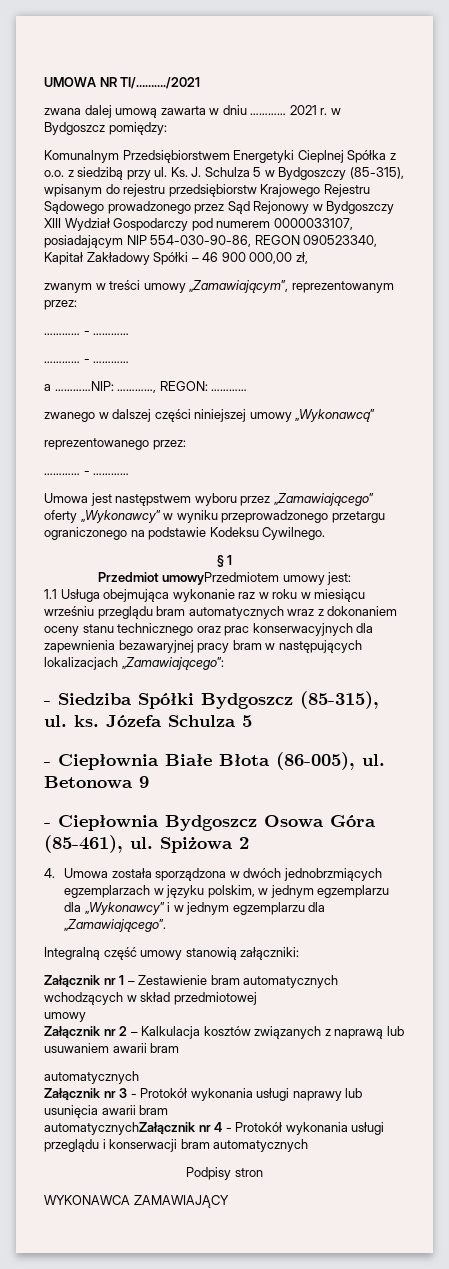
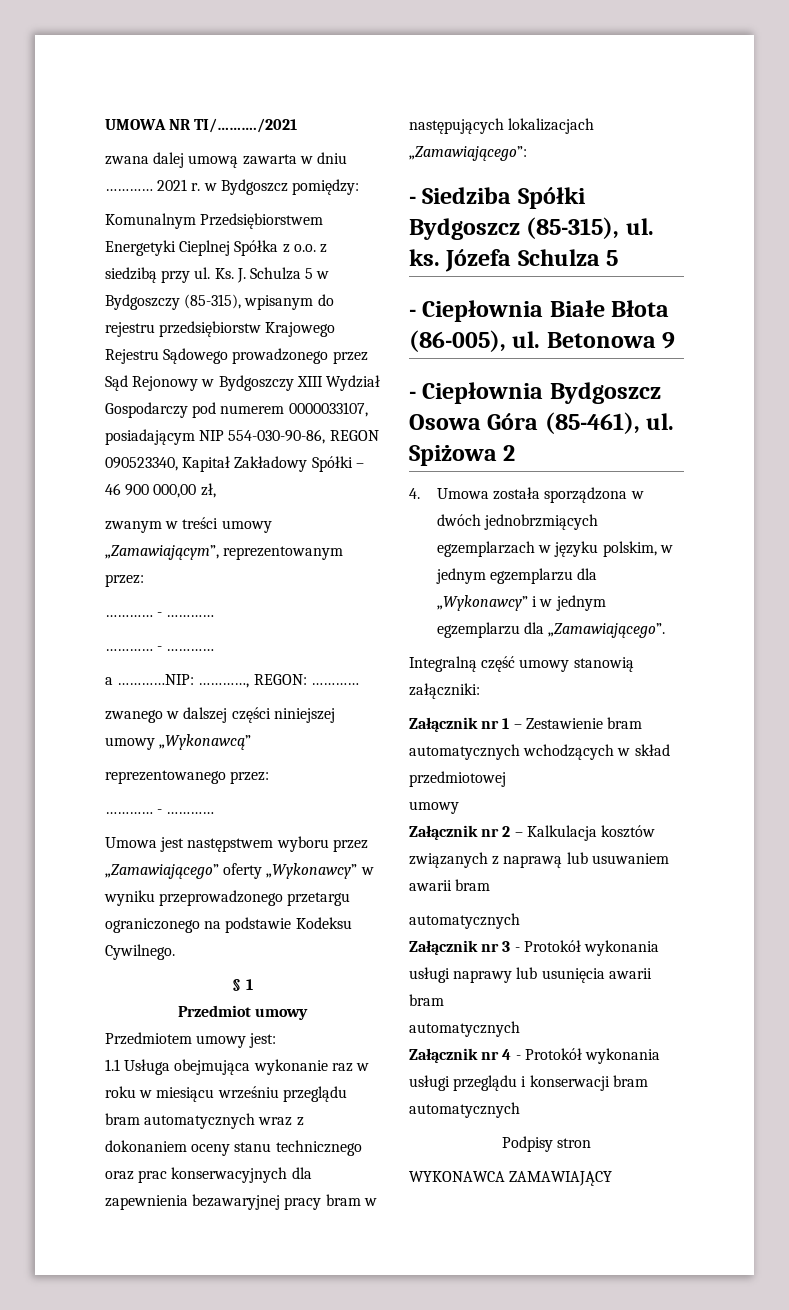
[162,572,280,585] umowyPrzedmiotem -> [255,1008,309,1020] [105,1032,192,1045] umowy // Przedmiotem
[44,1122,196,1135] automatycznychZałącznik -> [409,1021,520,1037] [409,1048,478,1063] automatycznych // Załącznik

